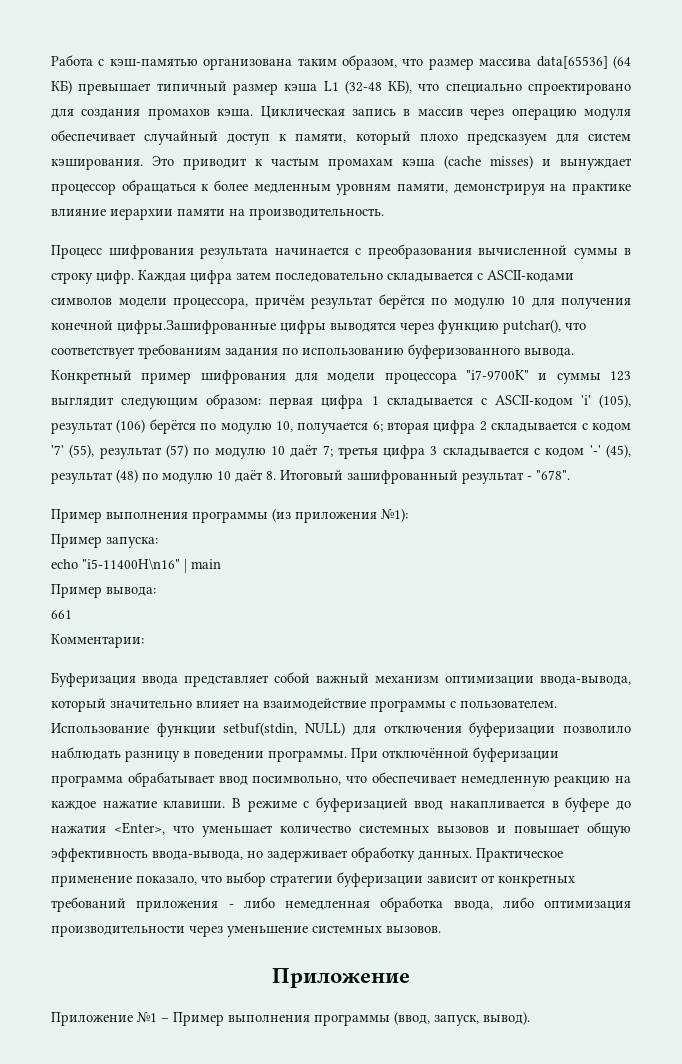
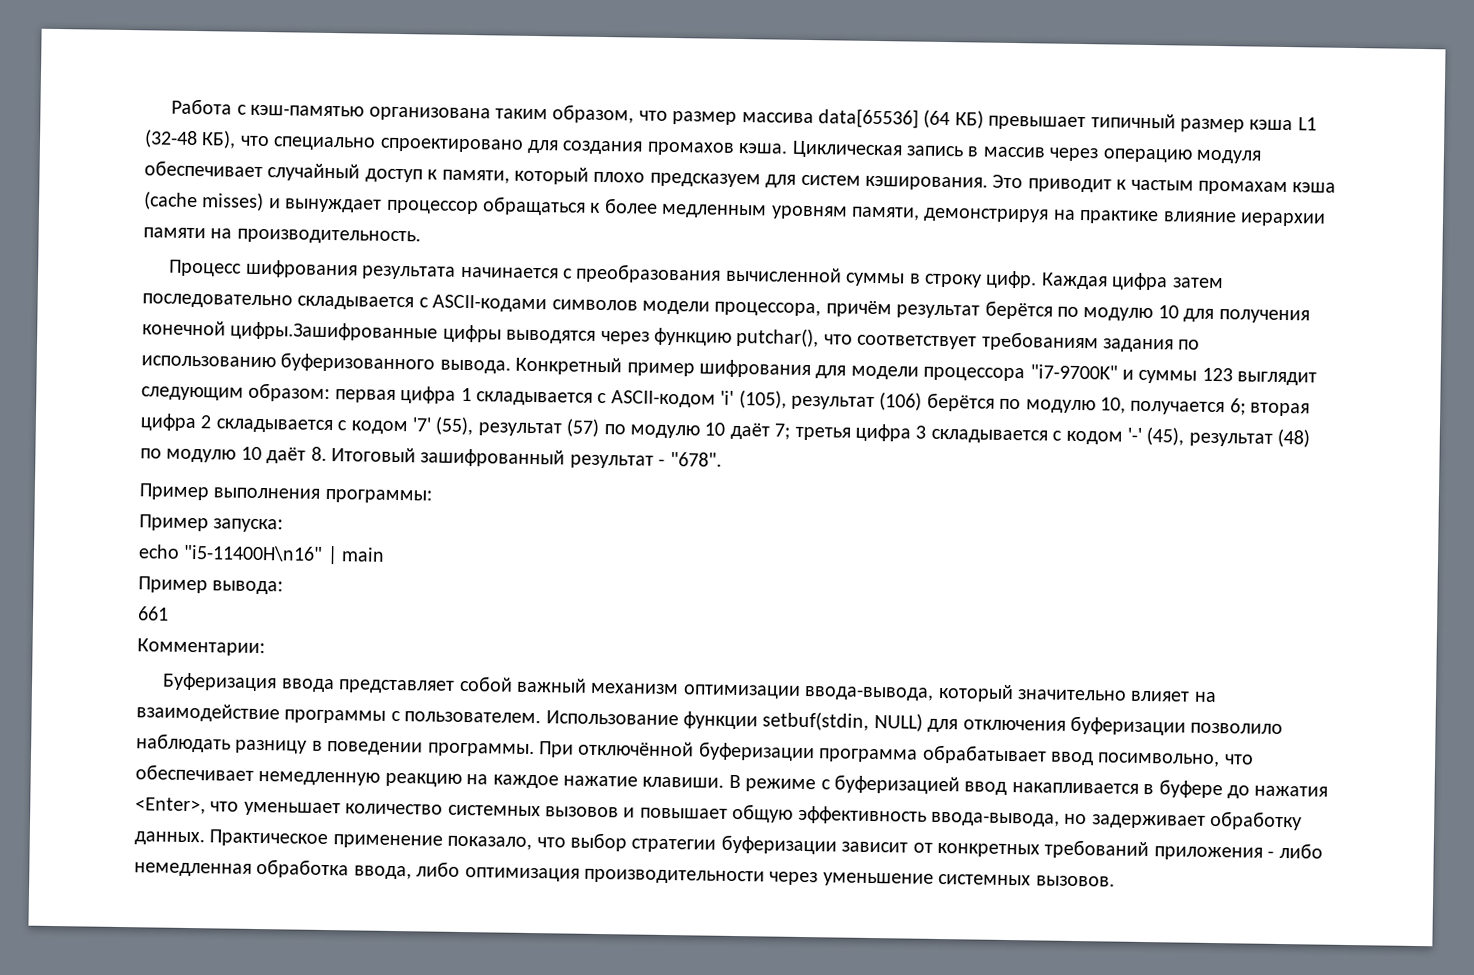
[192,508,408,523] программы (из приложения №1): -> [324,488,432,504] программы:
[272,968,410,988] [51,1011,530,1026] // Приложение // Приложение №1 – Пример выполнения программы (ввод, запуск, вывод). -> (1115, 881) none

